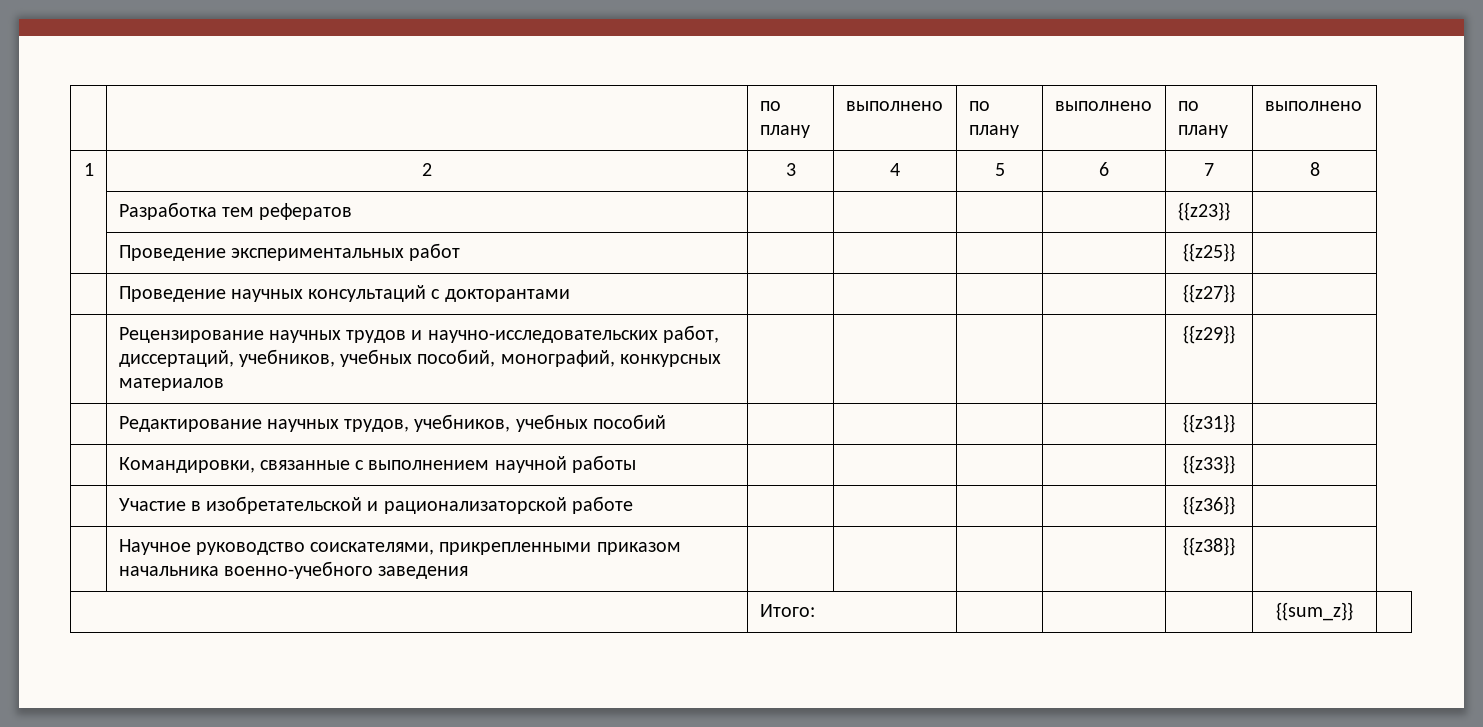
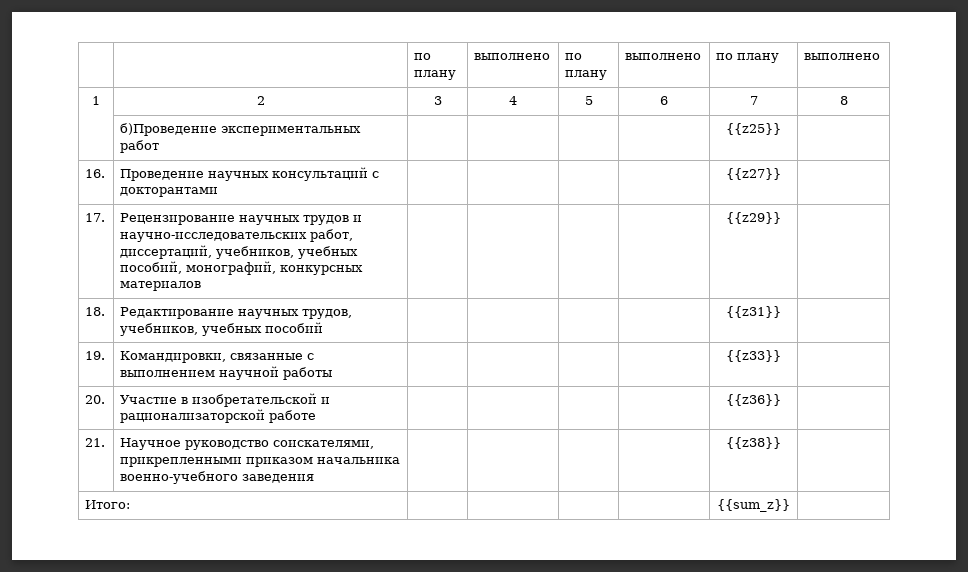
[118,202,353,220] [1177,202,1230,221] [118,245,226,261] Разработка тем рефератов | | | | | {{z23}} | // | Проведение -> [120,123,218,136] б)Проведение
(1235, 252) none -> [85,169,106,178] 16.
(1235, 293) none -> [85,213,106,222] 17.
(1235, 334) none -> [85,307,106,316] 18.
(1235, 423) none -> [85,351,106,360] 19.
(1235, 464) none -> [85,395,106,404] 20.
(1235, 505) none -> [85,438,106,447] 21.
[759,604,815,617] | Итого: -> [85,500,131,509] Итого: |

